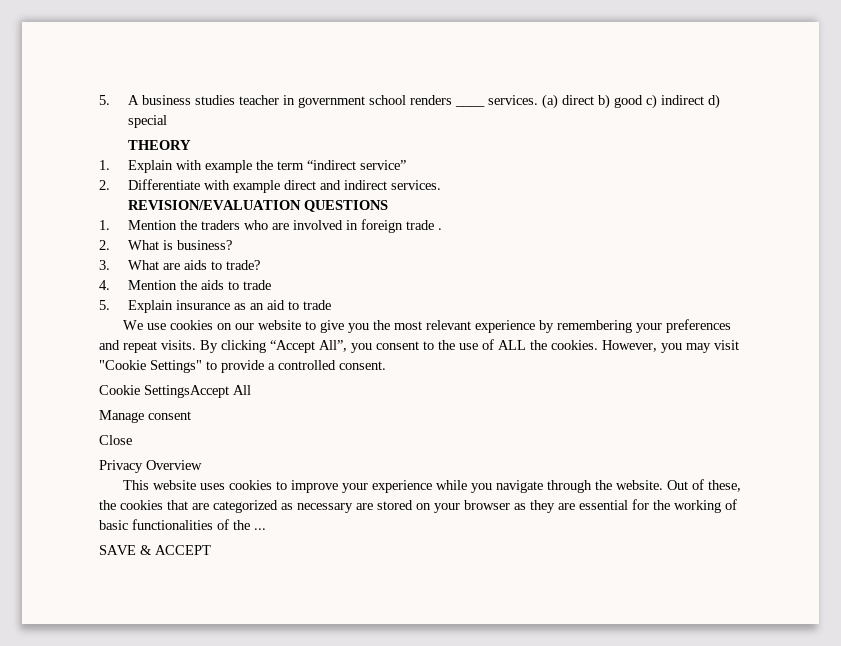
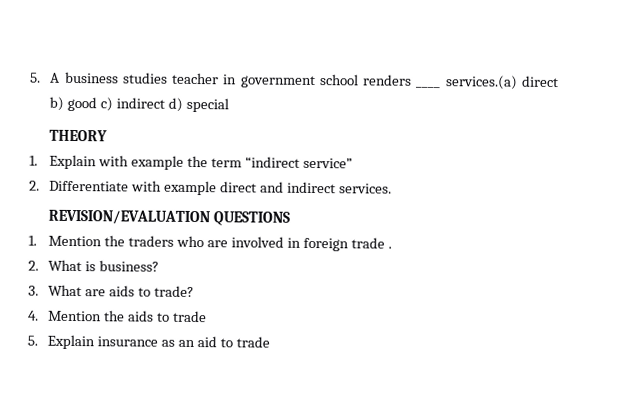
[487,94,558,109] services. (a) -> [444,75,518,90] services.(a)
[123,319,732,333] [99,339,739,353] [99,360,386,373] [99,385,251,398] [99,410,191,423] [99,435,132,445] [99,460,202,473] [123,479,742,493] [99,499,737,513] [99,519,266,530] [99,545,211,555] // We use cookies on our website to give you the most relevant experience by remembering your preferences and repeat visits. By clicking “Accept All”, you consent to the use of ALL the cookies. However, you may visit "Cookie Settings" to provide a controlled consent. // Cookie SettingsAccept All // Manage consent // Close // Privacy Overview // This website uses cookies to improve your experience while you navigate through the website. Out of these, the cookies that are categorized as necessary are stored on your browser as they are essential for the working of basic functionalities of the ... // SAVE & ACCEPT -> (270, 342) none

